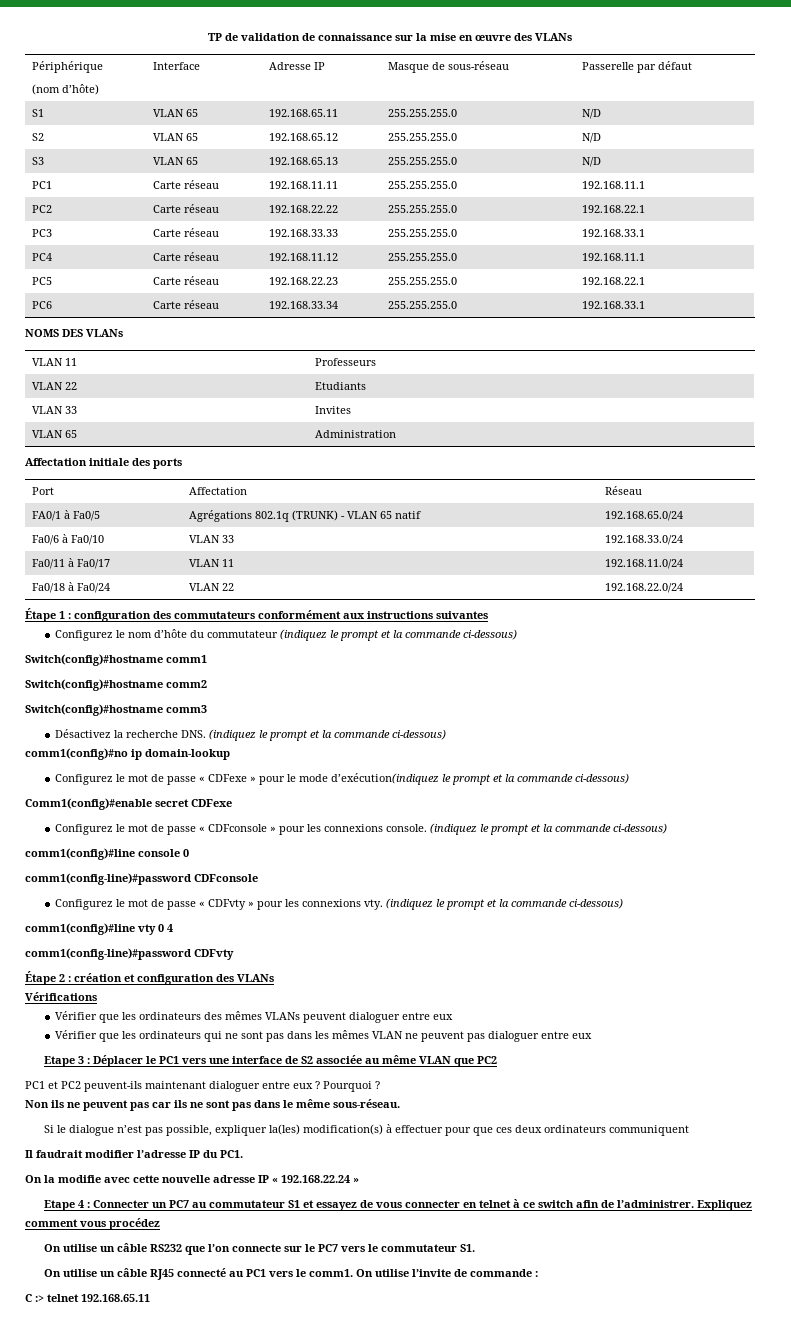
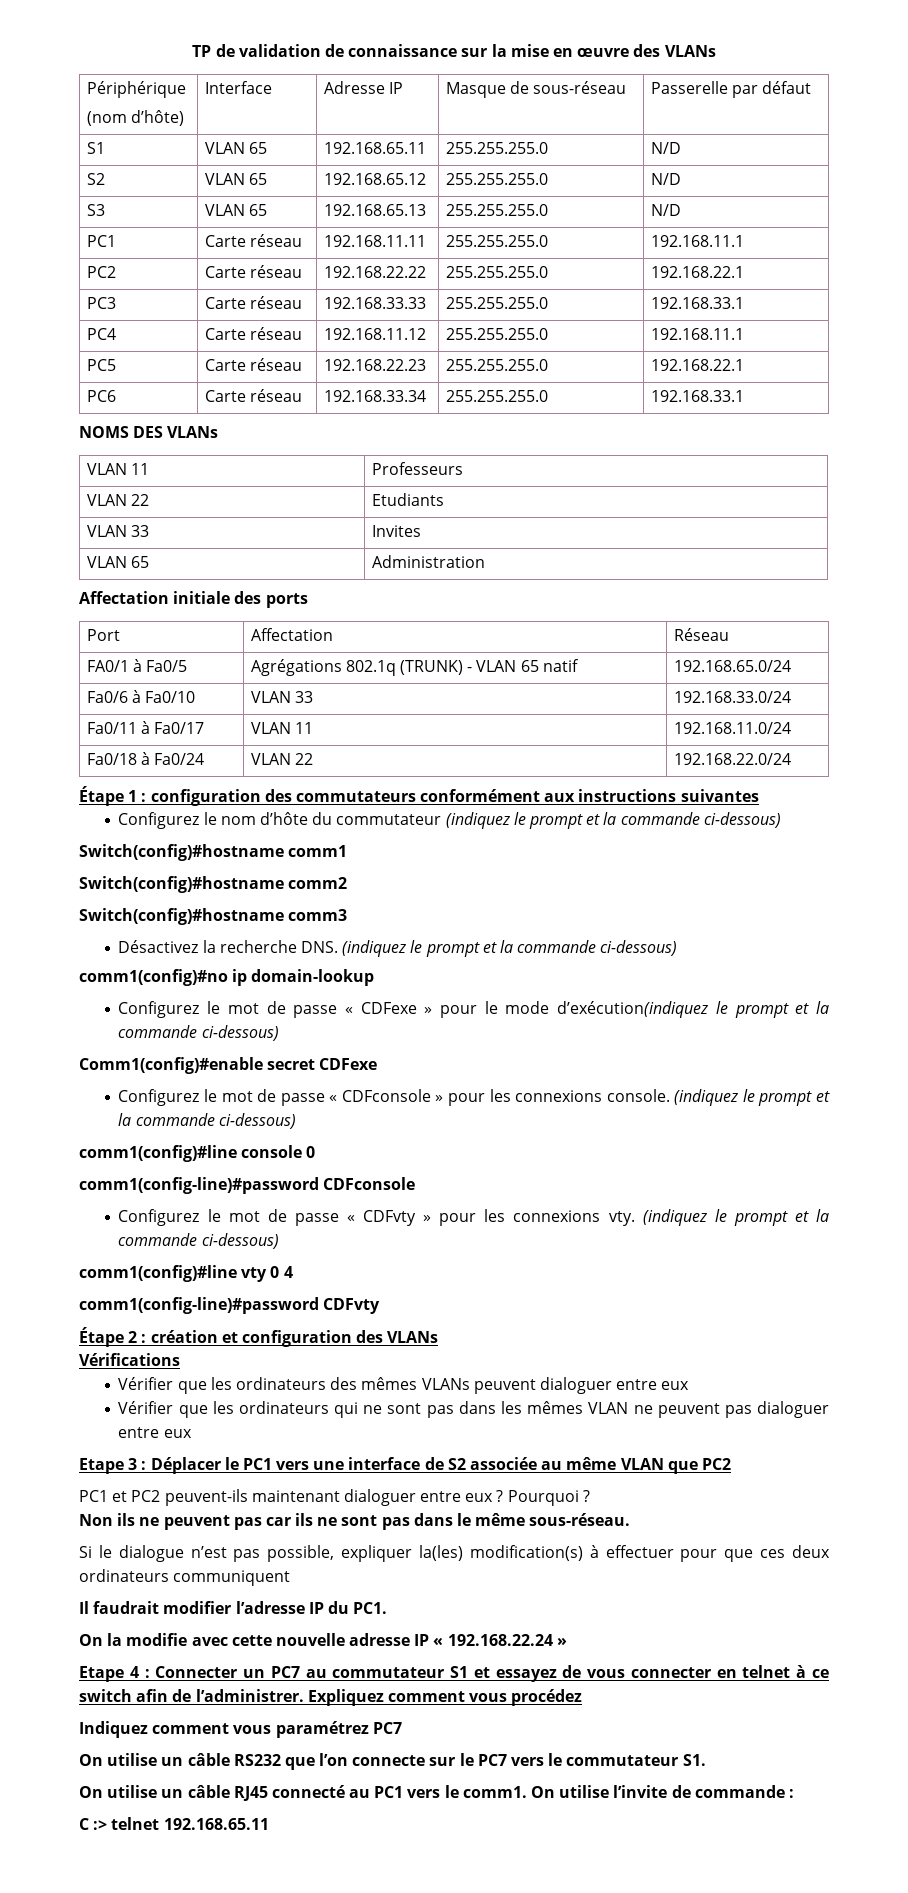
(160, 1224) none -> [79,1721,402,1738] // Indiquez comment vous paramétrez PC7

